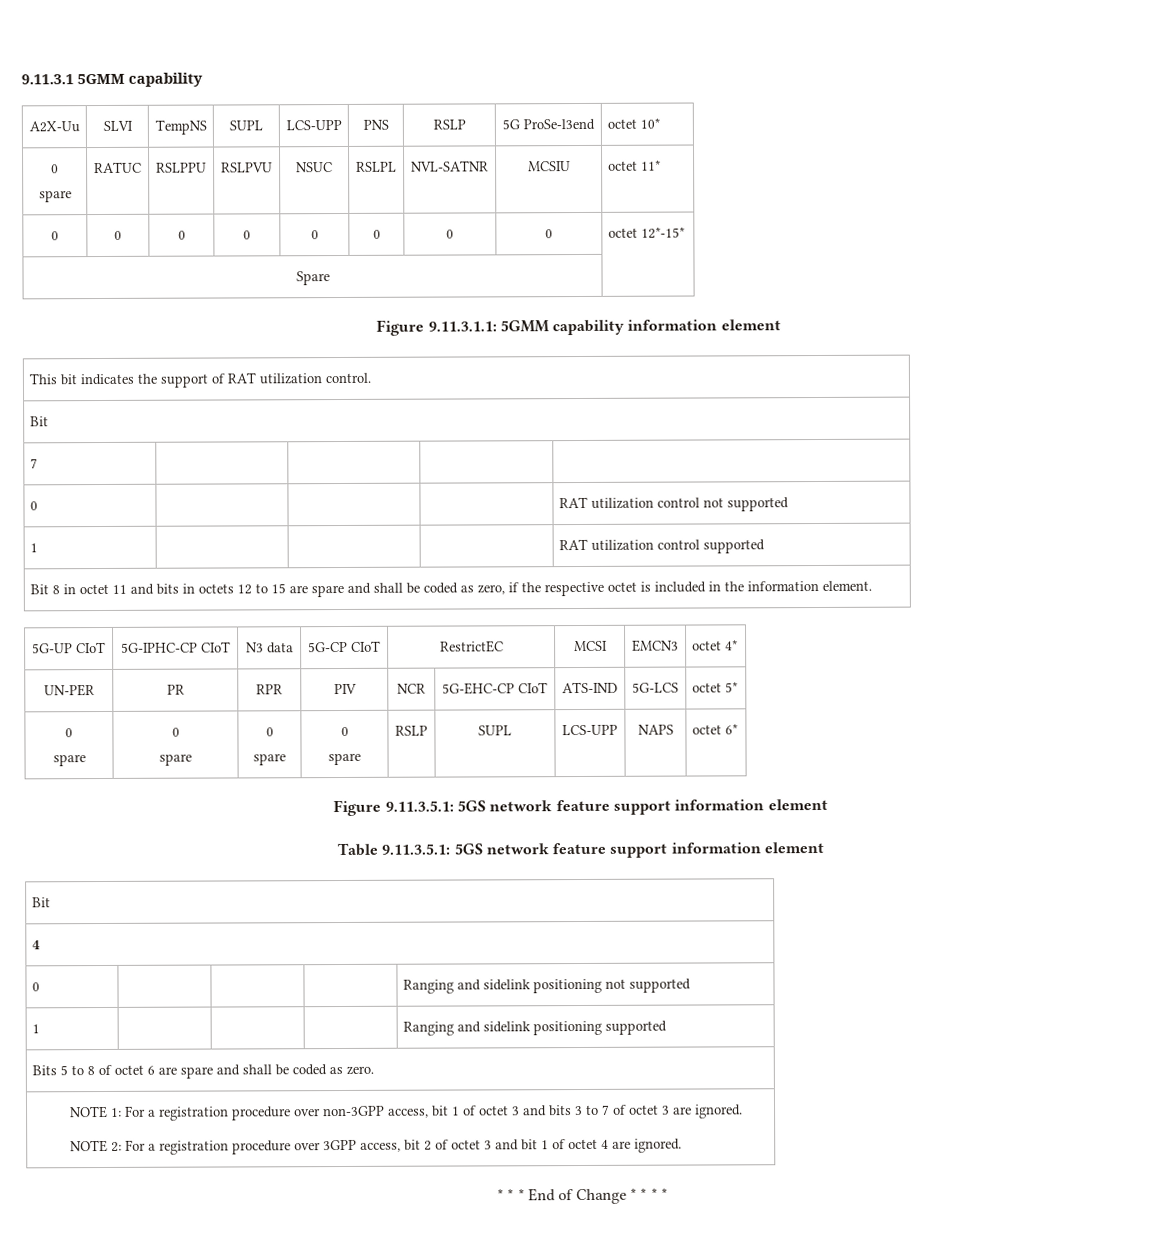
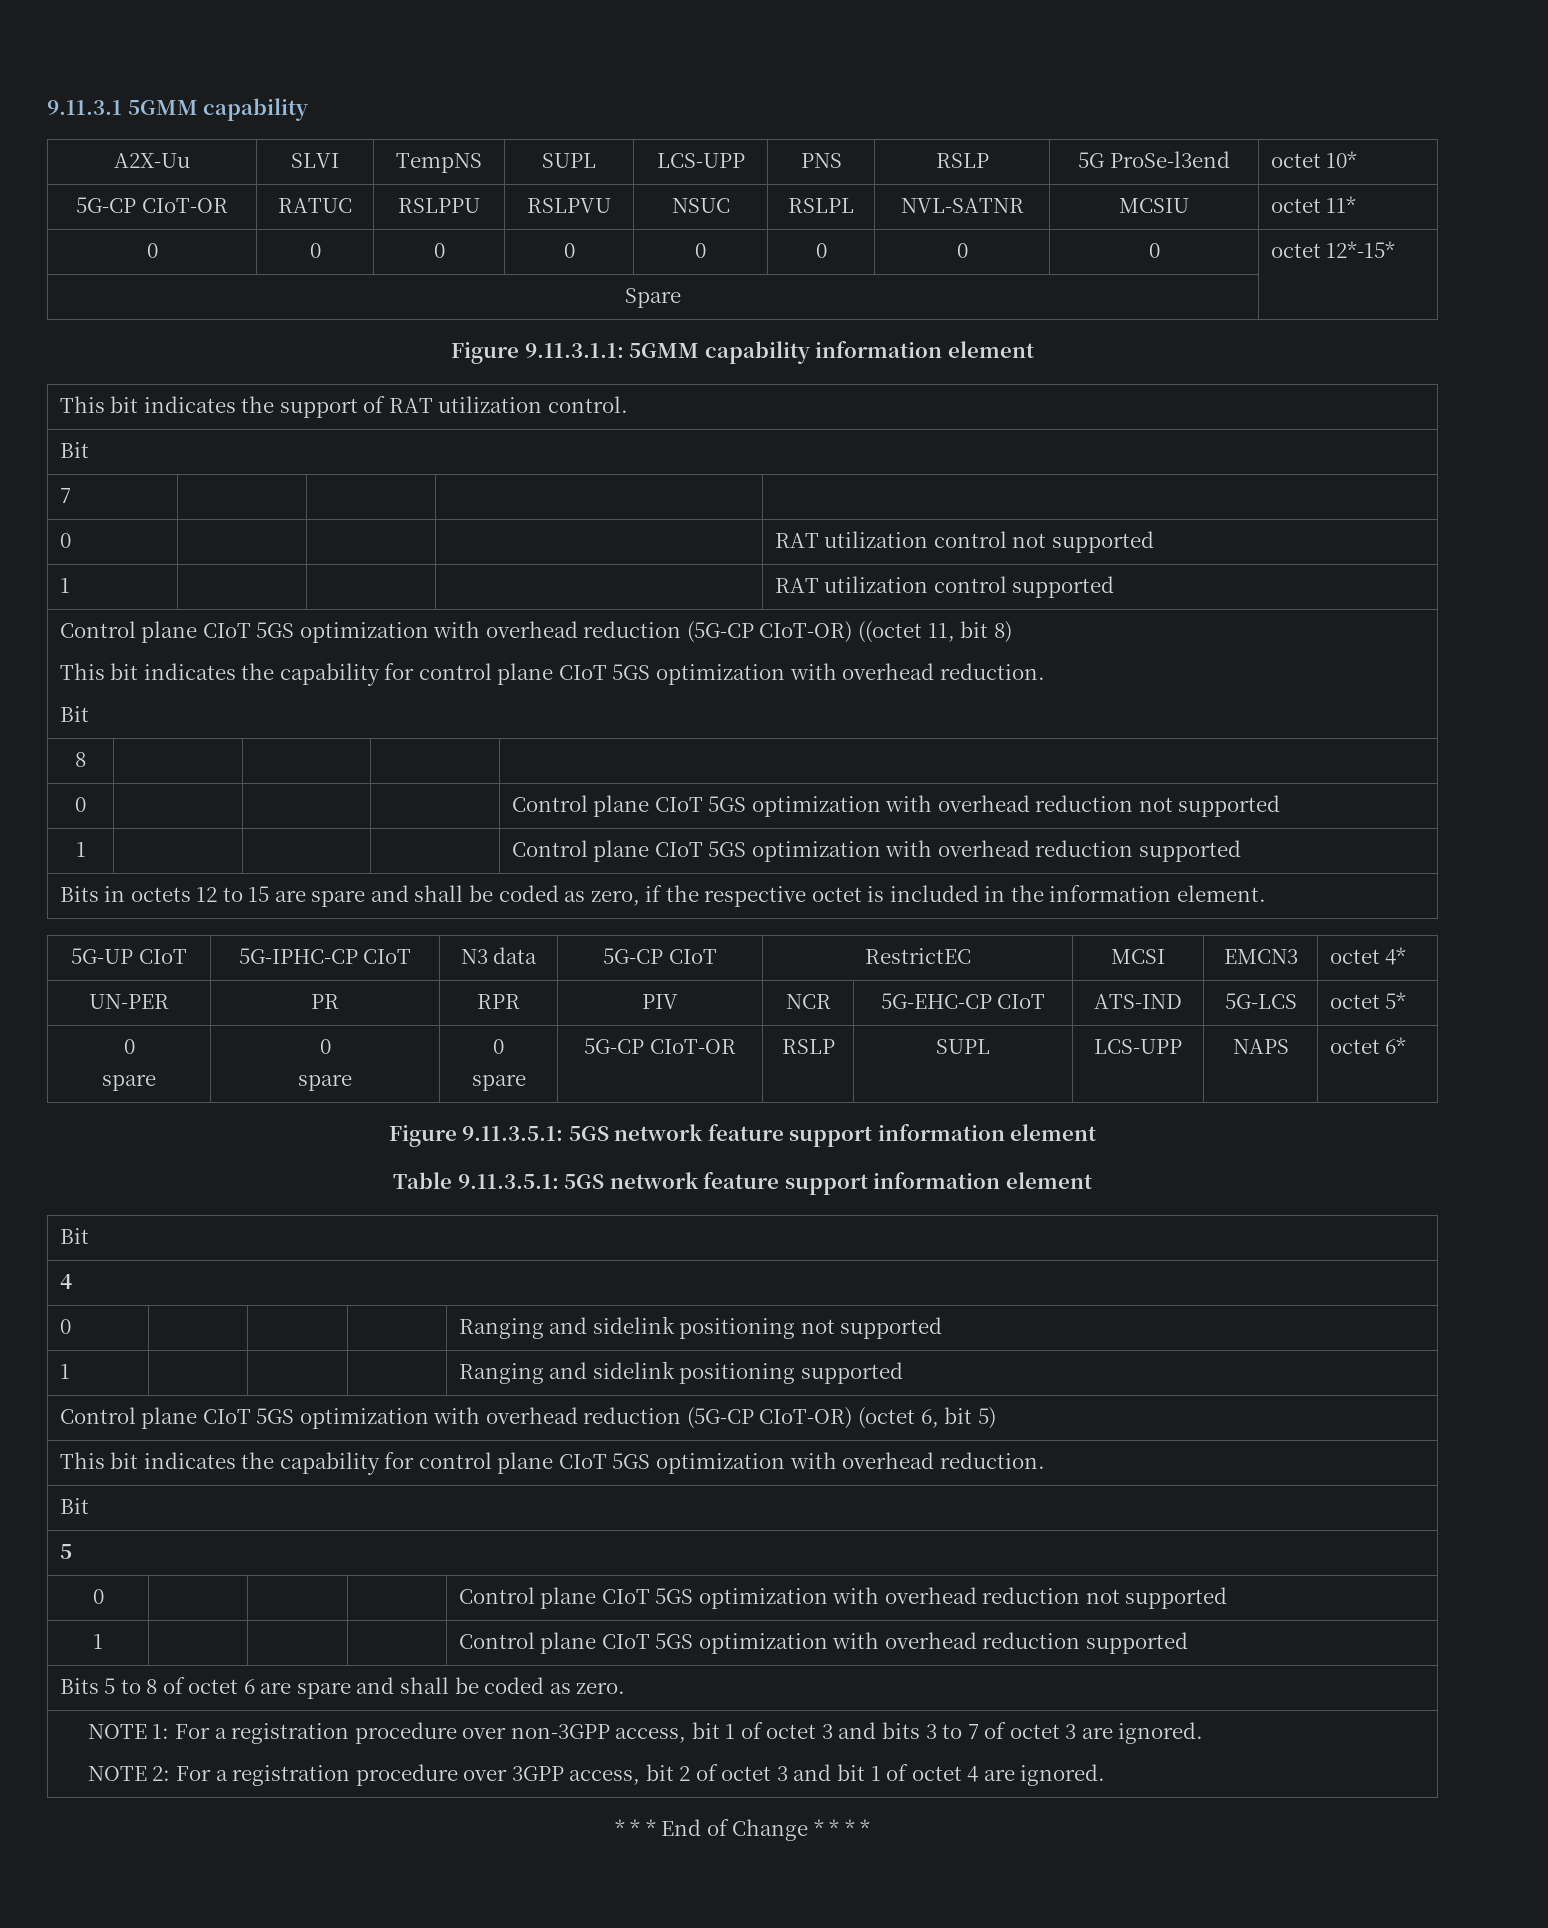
[51,164,59,174] [38,190,72,203] 0 // spare -> [76,197,228,213] 5G-CP CIoT-OR
[29,583,179,595] Bit 8 in octet 11 and bits -> [59,621,1012,643] [59,663,1045,686] [59,706,89,722] [75,752,86,767] [75,797,86,812] [511,795,1281,817] [75,842,86,857] [511,840,1241,862] [59,886,99,902] Control plane CIoT 5GS optimization with overhead reduction (5G-CP CIoT-OR) ((octet 11, bit 8) // This bit indicates the capability for control plane CIoT 5GS optimization with overhead reduction. // Bit // 8 | | | | // 0 | | | | Control plane CIoT 5GS optimization with overhead reduction not supported // 1 | | | | Control plane CIoT 5GS optimization with overhead reduction supported // Bits
[340,726,349,737] [328,752,361,766] 0 // spare -> [584,1038,736,1054] 5G-CP CIoT-OR
(667, 1027) none -> [59,1407,996,1429] [59,1452,1045,1475] [59,1498,89,1514] [59,1544,72,1559] [92,1589,104,1604] [458,1587,1228,1609] [93,1634,103,1649] [458,1632,1188,1654] // Control plane CIoT 5GS optimization with overhead reduction (5G-CP CIoT-OR) (octet 6, bit 5) // This bit indicates the capability for control plane CIoT 5GS optimization with overhead reduction. // Bit // 5 // 0 | | | | Control plane CIoT 5GS optimization with overhead reduction not supported // 1 | | | | Control plane CIoT 5GS optimization with overhead reduction supported

